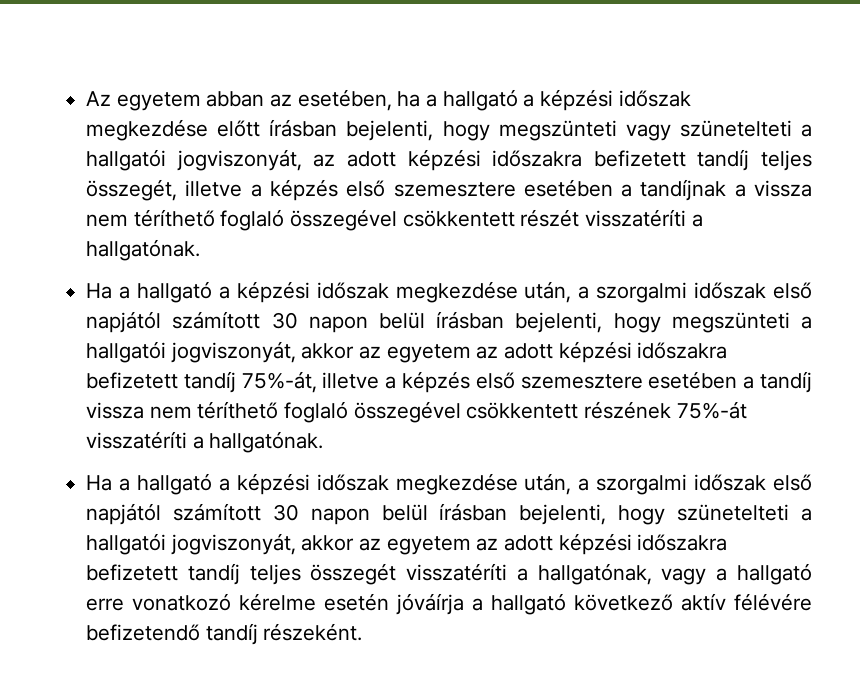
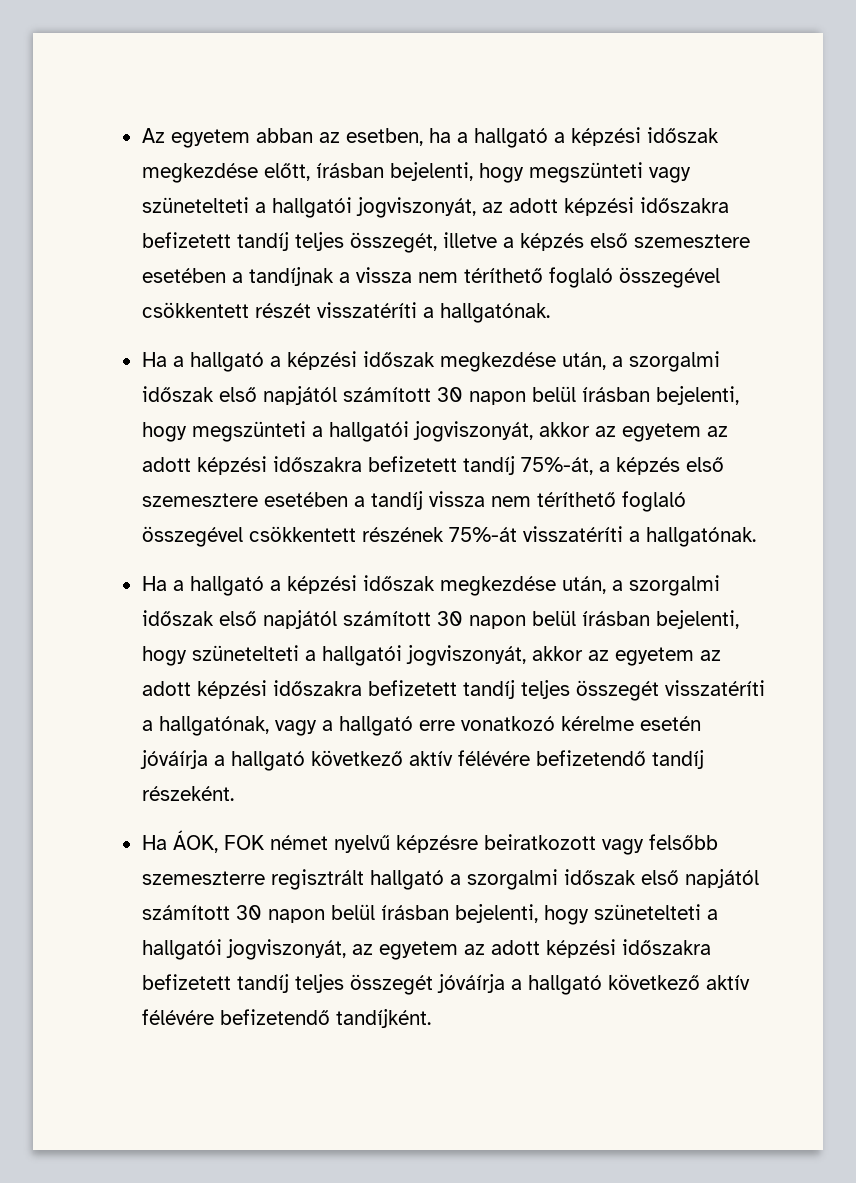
[297,89,392,111] esetében, -> [345,128,423,146] esetben,
[217,120,261,137] előtt -> [263,163,310,181] előtt,
[322,372,380,389] illetve -> (593, 466) none
(363, 632) none -> [141,830,718,855] [141,869,759,890] [141,904,718,925] [141,939,711,960] [141,974,750,995] [141,1009,431,1028] // Ha ÁOK, FOK német nyelvű képzésre beiratkozott vagy felsőbb szemeszterre regisztrált hallgató a szorgalmi időszak első napjától számított 30 napon belül írásban bejelenti, hogy szünetelteti a hallgatói jogviszonyát, az egyetem az adott képzési időszakra befizetett tandíj teljes összegét jóváírja a hallgató következő aktív félévére befizetendő tandíjként.

